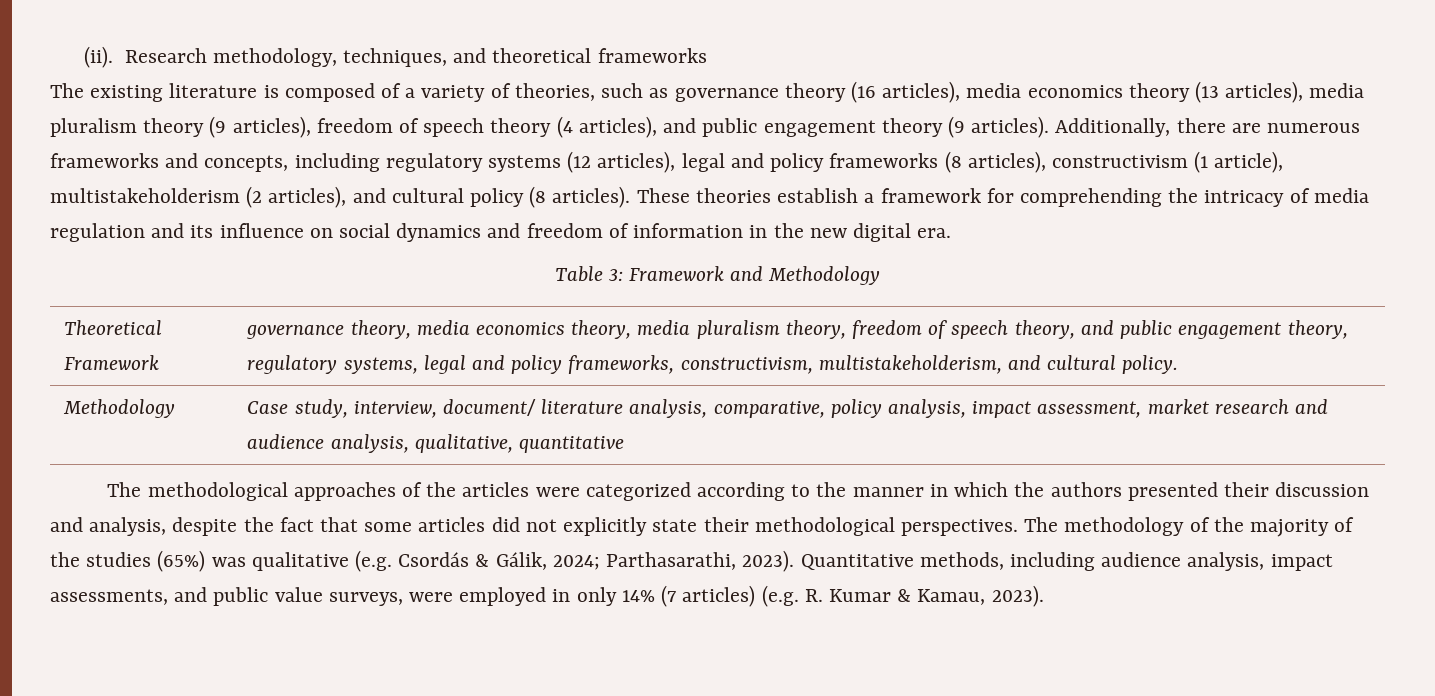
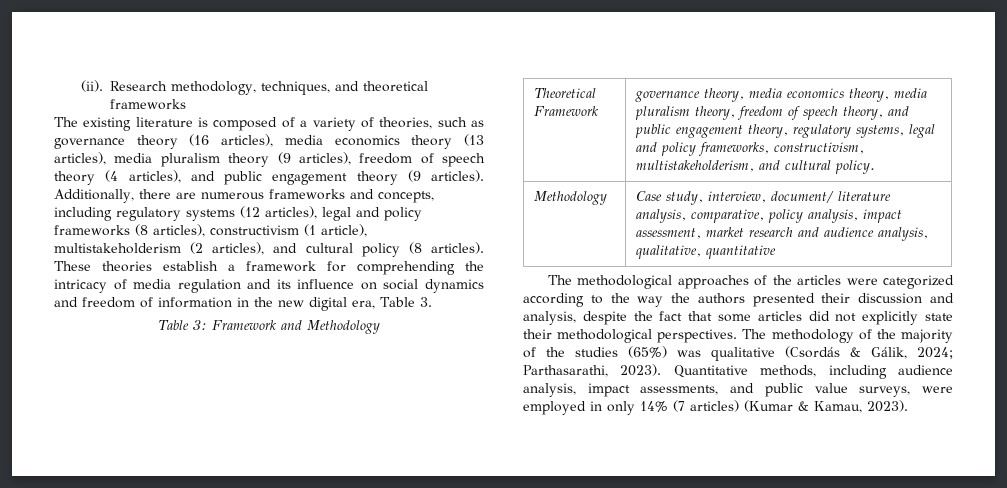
[917,228,952,238] era. -> [352,297,432,309] era, Table 3.
[852,482,1009,497] manner in which -> [637,296,664,307] way
[355,550,470,572] (e.g. Csordás -> [785,346,840,358] (Csordás
[761,585,891,607] (e.g. R. Kumar -> [744,400,793,412] (Kumar

